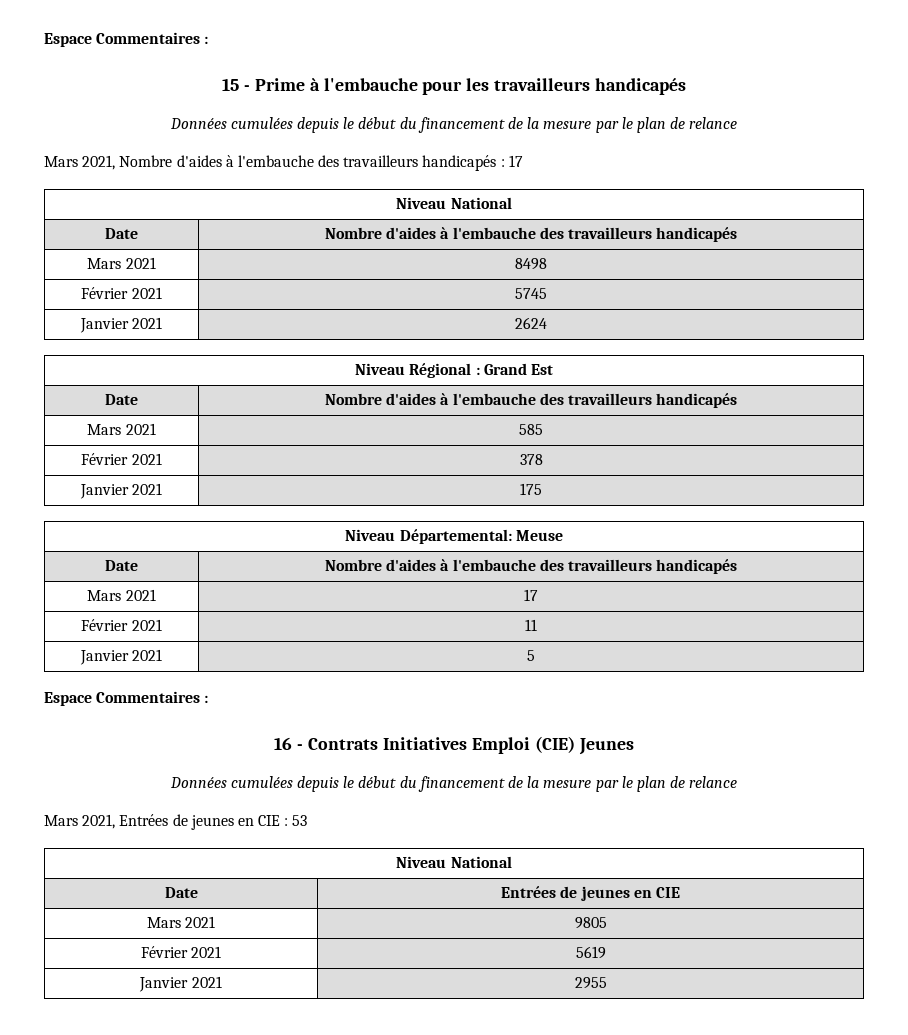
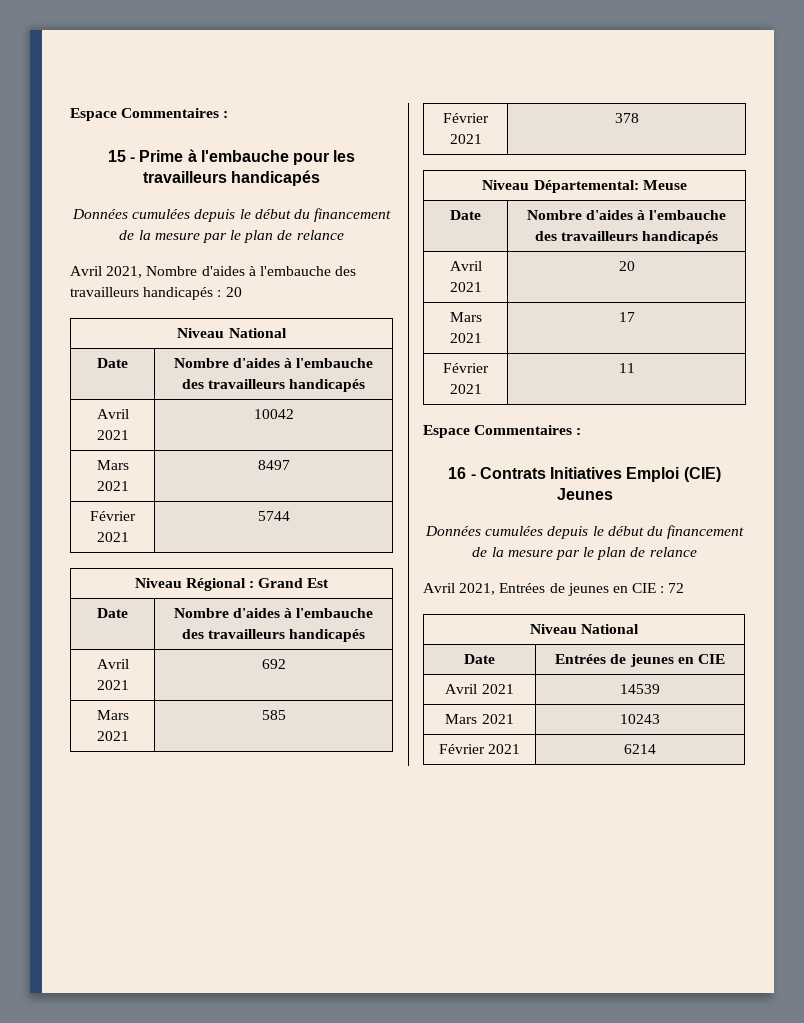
[44,156,78,167] Mars -> [70,266,102,276] Avril
[508,155,523,167] 17 -> [225,287,242,297] 20
[87,257,156,269] [515,258,547,270] [81,287,162,299] [515,288,547,299] [79,317,163,333] [515,317,547,329] // Mars 2021 | 8498 // Février 2021 | 5745 // Janvier 2021 | 2624 -> [96,409,129,419] [96,430,129,440] [253,409,294,419] [96,460,129,470] [96,481,129,491] [257,460,290,470] [90,511,136,521] [96,532,129,542] [257,511,290,521] // Avril 2021 | 10042 // Mars 2021 | 8497 // Février 2021 | 5744
(738, 400) none -> [96,659,129,669] [96,680,129,690] [261,659,286,669] // Avril 2021 | 692
[79,483,163,499] [520,483,542,495] // Janvier 2021 | 175 -> (639, 118) none
(738, 566) none -> [449,261,482,271] [449,282,482,292] [618,261,635,271] // Avril 2021 | 20
[79,649,163,665] [527,650,535,661] // Janvier 2021 | 5 -> (635, 368) none
[44,815,78,826] Mars -> [423,583,455,593] Avril
[292,815,308,826] 53 -> [668,583,685,593] 72
[146,916,216,928] [574,917,607,929] [140,946,222,958] [575,946,606,959] [139,976,222,992] [574,977,607,989] // Mars 2021 | 9805 // Février 2021 | 5619 // Janvier 2021 | 2955 -> [445,684,514,694] [620,684,660,694] [445,714,514,724] [620,714,660,724] [438,744,521,754] [624,744,656,754] // Avril 2021 | 14539 // Mars 2021 | 10243 // Février 2021 | 6214

